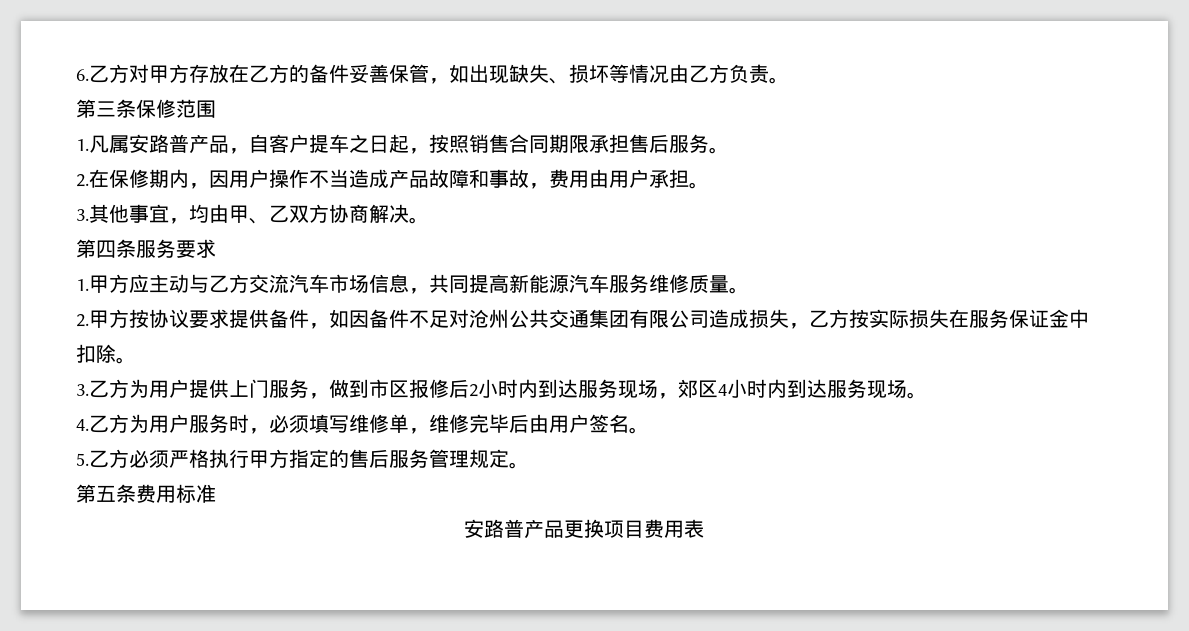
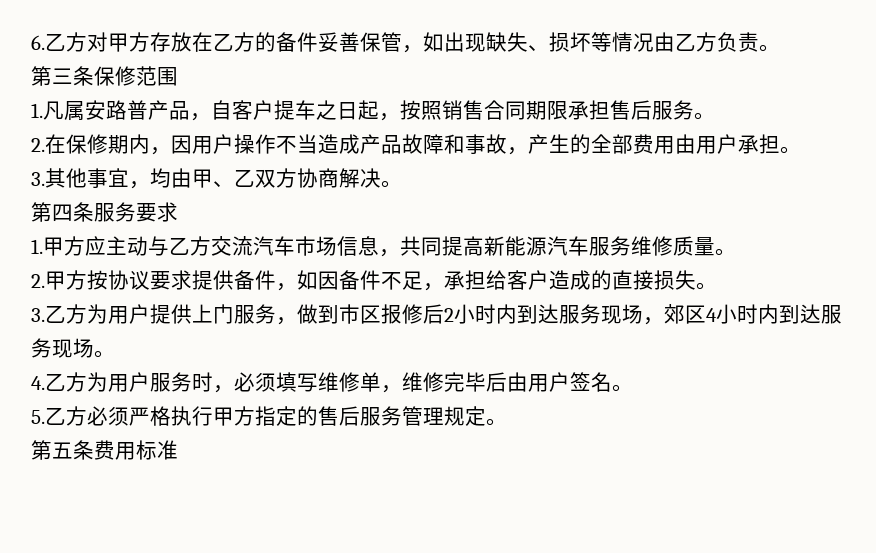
(549, 186) none -> [528,134,633,154] 产生的全部
[449,309,1089,329] [76,344,116,363] 对沧州公共交通集团有限公司造成损失，乙方按实际损失在服务保证金中扣除 -> [423,270,696,291] ，承担给客户造成的直接损失
[464,519,704,538] // 安路普产品更换项目费用表 -> (178, 450) none

